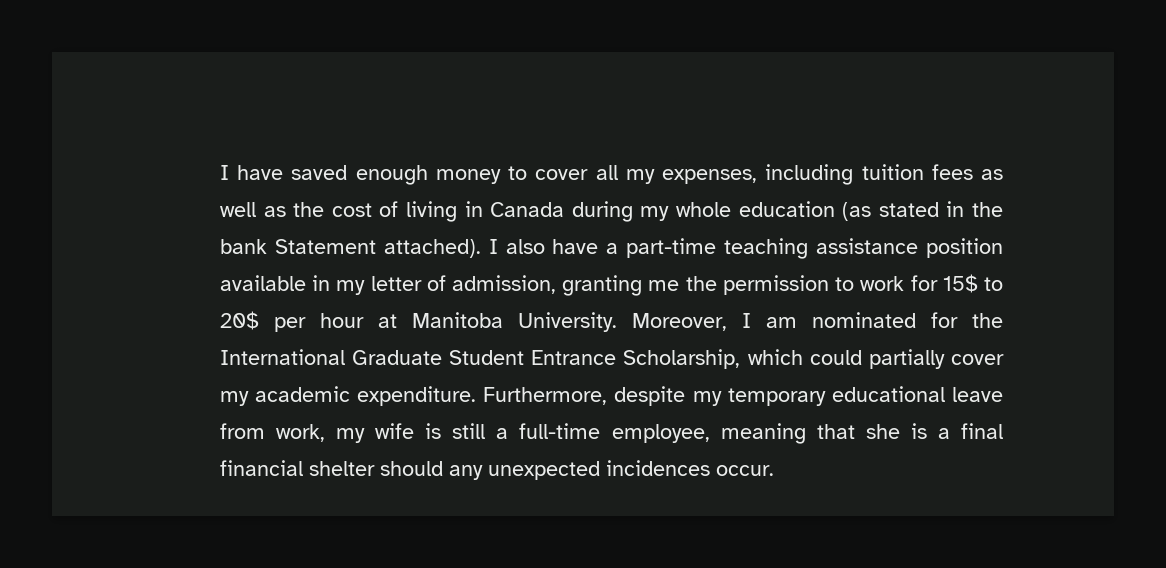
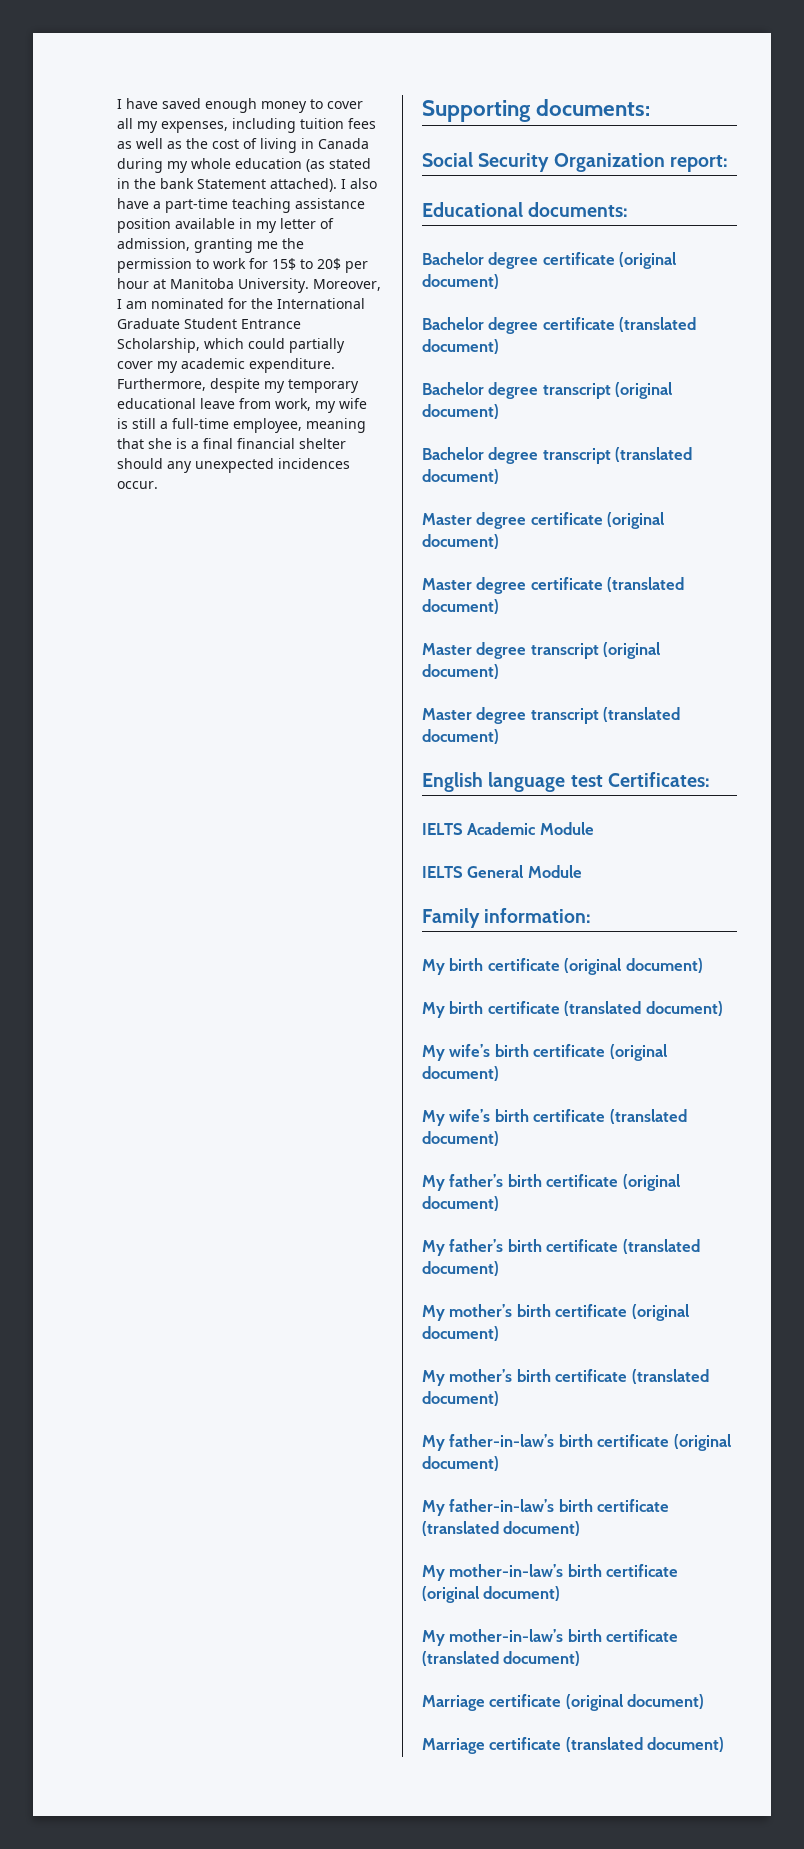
(774, 470) none -> [422,99,651,122] [422,152,728,172] [422,202,629,217] [422,252,677,269] [422,274,499,289] [422,317,697,334] [422,339,499,354] [422,382,673,399] [422,404,499,419] [422,447,693,464] [422,469,499,484] [422,512,665,529] [422,534,499,549] [422,577,685,594] [422,599,499,614] [422,642,661,659] [422,664,499,679] [422,707,681,724] [422,729,499,744] [422,772,710,792] [422,822,594,835] [422,865,582,878] [422,908,592,928] [422,958,703,975] [422,1001,723,1018] [422,1044,667,1061] [422,1066,499,1081] [422,1109,687,1126] [422,1131,499,1146] [422,1174,680,1191] [422,1196,499,1211] [422,1239,700,1256] [422,1261,499,1276] [422,1304,689,1321] [422,1326,499,1341] [422,1369,709,1386] [422,1391,499,1406] [422,1434,731,1451] [422,1456,499,1471] [422,1499,670,1516] [422,1521,581,1536] [422,1564,679,1581] [422,1586,561,1603] [422,1629,679,1646] [422,1651,581,1666] [422,1694,705,1711] [422,1737,725,1754] // Supporting documents: // Social Security Organization report: // Educational documents: // Bachelor degree certificate (original document) // Bachelor degree certificate (translated document) // Bachelor degree transcript (original document) // Bachelor degree transcript (translated document) // Master degree certificate (original document) // Master degree certificate (translated document) // Master degree transcript (original document) // Master degree transcript (translated document) // English language test Certificates: // IELTS Academic Module // IELTS General Module // Family information: // My birth certificate (original document) // My birth certificate (translated document) // My wife’s birth certificate (original document) // My wife’s birth certificate (translated document) // My father’s birth certificate (original document) // My father’s birth certificate (translated document) // My mother’s birth certificate (original document) // My mother’s birth certificate (translated document) // My father-in-law’s birth certificate (original document) // My father-in-law’s birth certificate (translated document) // My mother-in-law’s birth certificate (original document) // My mother-in-law’s birth certificate (translated document) // Marriage certificate (original document) // Marriage certificate (translated document)

